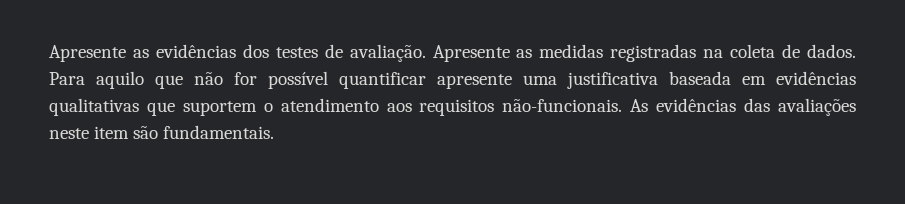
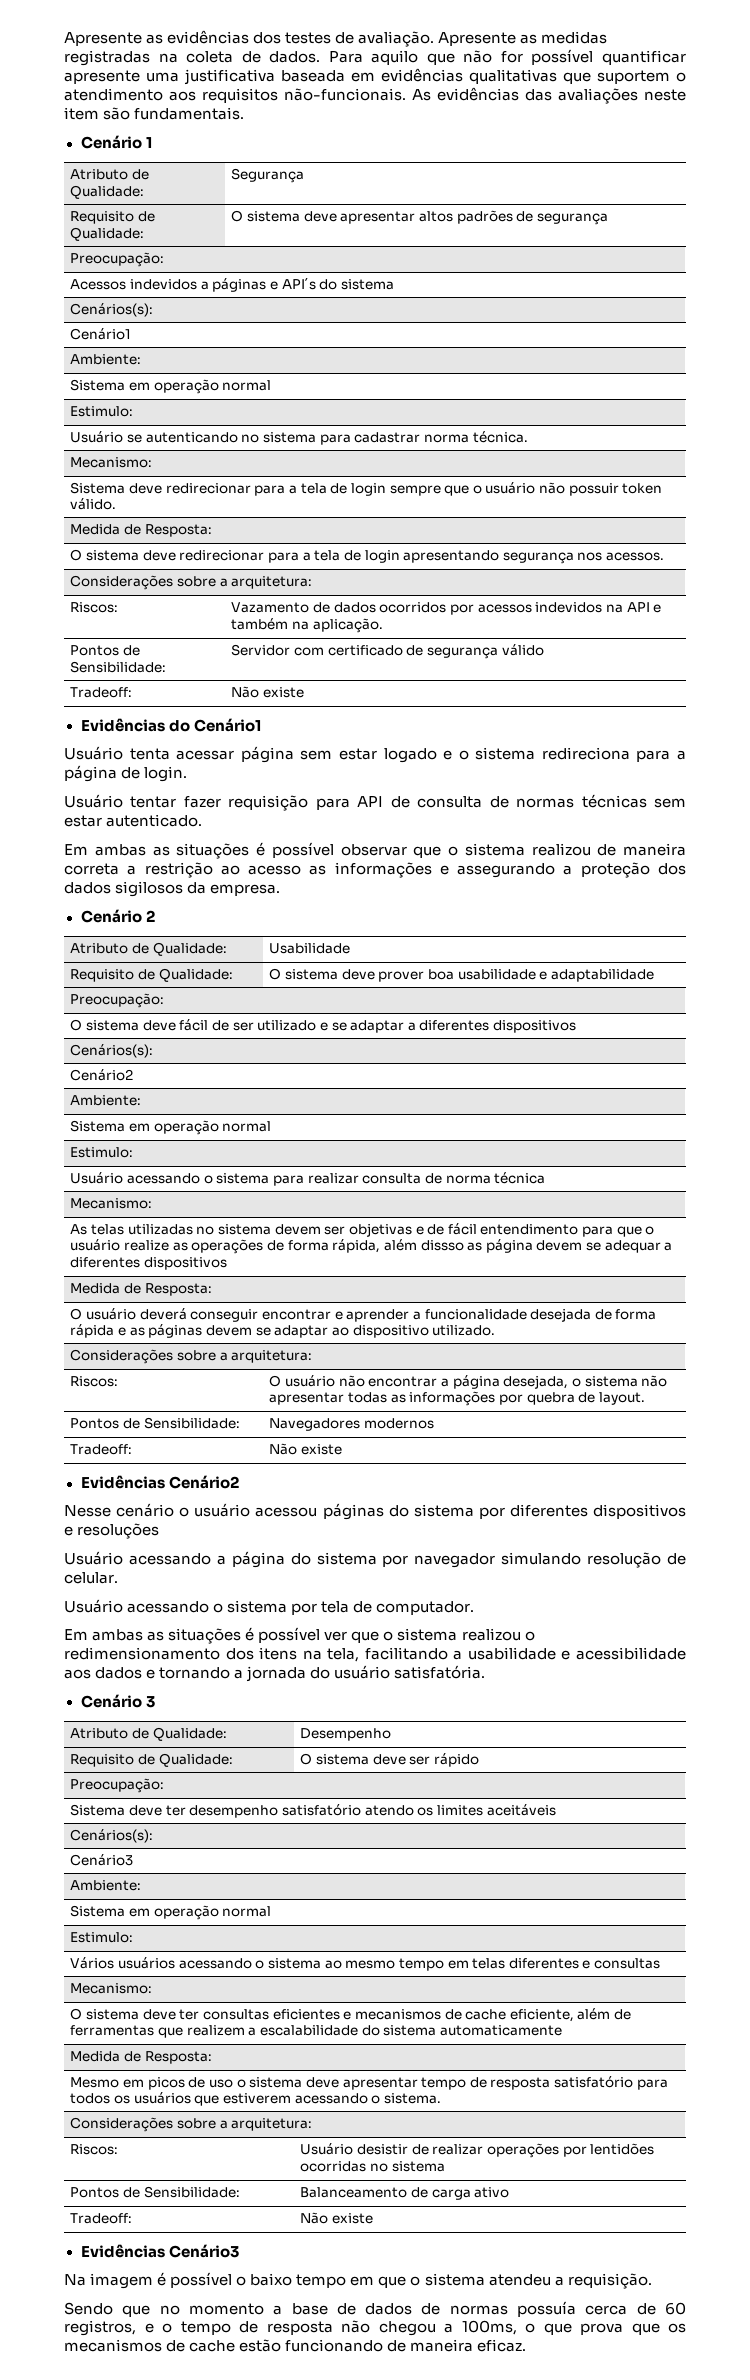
(275, 132) none -> [80,135,152,149] [70,169,149,180] [70,185,145,199] [231,168,305,183] [70,211,155,224] [70,227,145,241] [231,210,608,225] [70,252,165,267] [70,278,394,292] [70,303,154,317] [70,328,132,340] [70,354,142,365] [70,379,272,394] [70,406,134,417] [70,431,528,445] [70,457,153,468] [70,482,663,496] [70,498,117,510] [70,524,212,537] [70,549,665,564] [70,575,313,590] [70,602,119,613] [231,602,662,615] [231,618,383,633] [70,645,140,656] [70,661,167,673] [231,644,544,659] [70,687,133,698] [231,686,304,698] [80,718,261,732] [64,746,686,763] [64,765,188,782] [64,794,686,811] [64,814,203,827] [64,842,686,859] [64,862,686,878] [64,881,281,897] [80,909,155,923] [70,942,227,956] [269,943,351,954] [70,968,233,982] [269,968,654,982] [70,993,165,1008] [70,1019,577,1033] [70,1044,154,1058] [70,1069,134,1081] [70,1095,142,1106] [70,1120,272,1135] [70,1147,134,1158] [70,1172,546,1186] [70,1198,153,1209] [70,1223,655,1237] [70,1239,673,1254] [70,1257,227,1270] [70,1283,212,1296] [70,1308,657,1322] [70,1324,496,1338] [70,1349,313,1364] [70,1376,119,1387] [269,1375,668,1389] [269,1391,645,1406] [70,1417,240,1429] [269,1418,434,1431] [70,1444,133,1455] [269,1443,342,1455] [80,1475,239,1489] [64,1503,687,1520] [64,1523,160,1539] [64,1551,686,1568] [64,1572,118,1584] [64,1599,475,1615] [64,1627,535,1644] [64,1647,686,1662] [64,1665,486,1682] [80,1694,155,1708] [70,1727,227,1741] [300,1728,392,1741] [70,1753,233,1767] [300,1753,479,1767] [70,1778,165,1793] [70,1804,556,1818] [70,1829,154,1843] [70,1854,134,1866] [70,1880,142,1891] [70,1905,272,1920] [70,1932,134,1943] [70,1957,661,1971] [70,1983,153,1994] [70,2008,632,2022] [70,2025,562,2038] [70,2051,212,2064] [70,2076,668,2090] [70,2092,441,2106] [70,2117,313,2132] [70,2144,119,2155] [300,2143,655,2158] [300,2161,445,2172] [70,2186,240,2198] [300,2187,510,2200] [70,2213,133,2224] [300,2212,373,2224] [80,2244,239,2258] [64,2272,652,2289] [64,2301,686,2317] [64,2320,686,2336] [64,2339,527,2352] // Cenário 1 // Atributo de Qualidade: | Segurança // Requisito de Qualidade: | O sistema deve apresentar altos padrões de segurança // Preocupação: // Acessos indevidos a páginas e API´s do sistema // Cenários(s): // Cenário1 // Ambiente: // Sistema em operação normal // Estimulo: // Usuário se autenticando no sistema para cadastrar norma técnica. // Mecanismo: // Sistema deve redirecionar para a tela de login sempre que o usuário não possuir token válido. // Medida de Resposta: // O sistema deve redirecionar para a tela de login apresentando segurança nos acessos. // Considerações sobre a arquitetura: // Riscos: | Vazamento de dados ocorridos por acessos indevidos na API e também na aplicação. // Pontos de Sensibilidade: | Servidor com certificado de segurança válido // Tradeoff: | Não existe // Evidências do Cenário1 // Usuário tenta acessar página sem estar logado e o sistema redireciona para a página de login. // Usuário tentar fazer requisição para API de consulta de normas técnicas sem estar autenticado. // Em ambas as situações é possível observar que o sistema realizou de maneira correta a restrição ao acesso as informações e assegurando a proteção dos dados sigilosos da empresa. // Cenário 2 // Atributo de Qualidade: | Usabilidade // Requisito de Qualidade: | O sistema deve prover boa usabilidade e adaptabilidade // Preocupação: // O sistema deve fácil de ser utilizado e se adaptar a diferentes dispositivos // Cenários(s): // Cenário2 // Ambiente: // Sistema em operação normal // Estimulo: // Usuário acessando o sistema para realizar consulta de norma técnica // Mecanismo: // As telas utilizadas no sistema devem ser objetivas e de fácil entendimento para que o usuário realize as operações de forma rápida, além dissso as página devem se adequar a diferentes dispositivos // Medida de Resposta: // O usuário deverá conseguir encontrar e aprender a funcionalidade desejada de forma rápida e as páginas devem se adaptar ao dispositivo utilizado. // Considerações sobre a arquitetura: // Riscos: | O usuário não encontrar a página desejada, o sistema não apresentar todas as informações por quebra de layout. // Pontos de Sensibilidade: | Navegadores modernos // Tradeoff: | Não existe // Evidências Cenário2 // Nesse cenário o usuário acessou páginas do sistema por diferentes dispositivos e resoluções // Usuário acessando a página do sistema por navegador simulando resolução de celular. // Usuário acessando o sistema por tela de computador. // Em ambas as situações é possível ver que o sistema realizou o redimensionamento dos itens na tela, facilitando a usabilidade e acessibilidade aos dados e tornando a jornada do usuário satisfatória. // Cenário 3 // Atributo de Qualidade: | Desempenho // Requisito de Qualidade: | O sistema deve ser rápido // Preocupação: // Sistema deve ter desempenho satisfatório atendo os limites aceitáveis // Cenários(s): // Cenário3 // Ambiente: // Sistema em operação normal // Estimulo: // Vários usuários acessando o sistema ao mesmo tempo em telas diferentes e consultas // Mecanismo: // O sistema deve ter consultas eficientes e mecanismos de cache eficiente, além de ferramentas que realizem a escalabilidade do sistema automaticamente // Medida de Resposta: // Mesmo em picos de uso o sistema deve apresentar tempo de resposta satisfatório para todos os usuários que estiverem acessando o sistema. // Considerações sobre a arquitetura: // Riscos: | Usuário desistir de realizar operações por lentidões ocorridas no sistema // Pontos de Sensibilidade: | Balanceamento de carga ativo // Tradeoff: | Não existe // Evidências Cenário3 // Na imagem é possível o baixo tempo em que o sistema atendeu a requisição. // Sendo que no momento a base de dados de normas possuía cerca de 60 registros, e o tempo de resposta não chegou a 100ms, o que prova que os mecanismos de cache estão funcionando de maneira eficaz.

